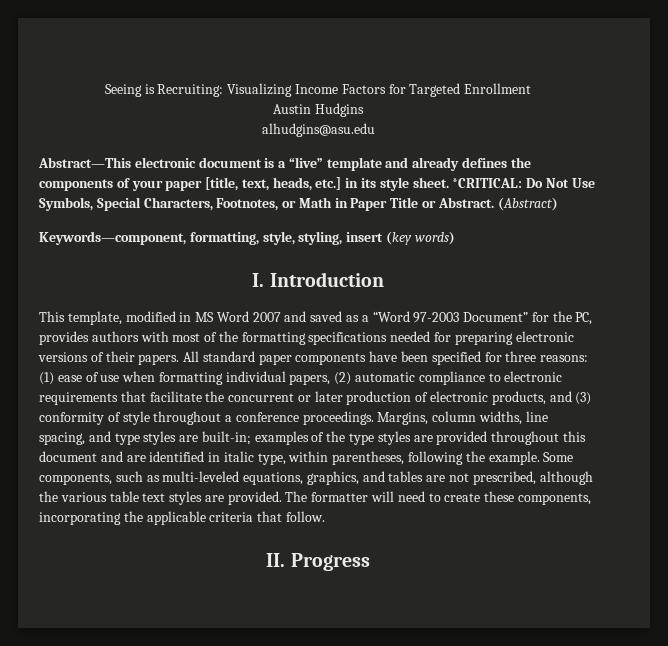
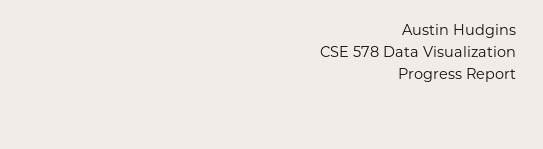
[104,83,532,97] [273,103,364,117] [261,123,375,137] [38,157,531,171] [39,177,595,191] [39,197,558,211] [39,231,455,245] [252,272,384,287] [39,311,593,325] [39,331,574,345] [38,351,589,365] [39,371,563,385] [39,391,592,405] [39,411,548,425] [39,431,586,445] [39,451,574,465] [39,471,593,485] [39,491,591,505] [39,511,325,525] [266,553,370,571] Seeing is Recruiting: Visualizing Income Factors for Targeted Enrollment // Austin Hudgins // alhudgins@asu.edu // Abstract—This electronic document is a “live” template and already defines the components of your paper [title, text, heads, etc.] in its style sheet. *CRITICAL: Do Not Use Symbols, Special Characters, Footnotes, or Math in Paper Title or Abstract. (Abstract) // Keywords—component, formatting, style, styling, insert (key words) // I. Introduction // This template, modified in MS Word 2007 and saved as a “Word 97-2003 Document” for the PC, provides authors with most of the formatting specifications needed for preparing electronic versions of their papers. All standard paper components have been specified for three reasons: (1) ease of use when formatting individual papers, (2) automatic compliance to electronic requirements that facilitate the concurrent or later production of electronic products, and (3) conformity of style throughout a conference proceedings. Margins, column widths, line spacing, and type styles are built-in; examples of the type styles are provided throughout this document and are identified in italic type, within parentheses, following the example. Some components, such as multi-leveled equations, graphics, and tables are not prescribed, although the various table text styles are provided. The formatter will need to create these components, incorporating the applicable criteria that follow. // II. Progress -> [402,24,516,38] [320,46,516,57] [398,68,516,82] Austin Hudgins // CSE 578 Data Visualization // Progress Report

